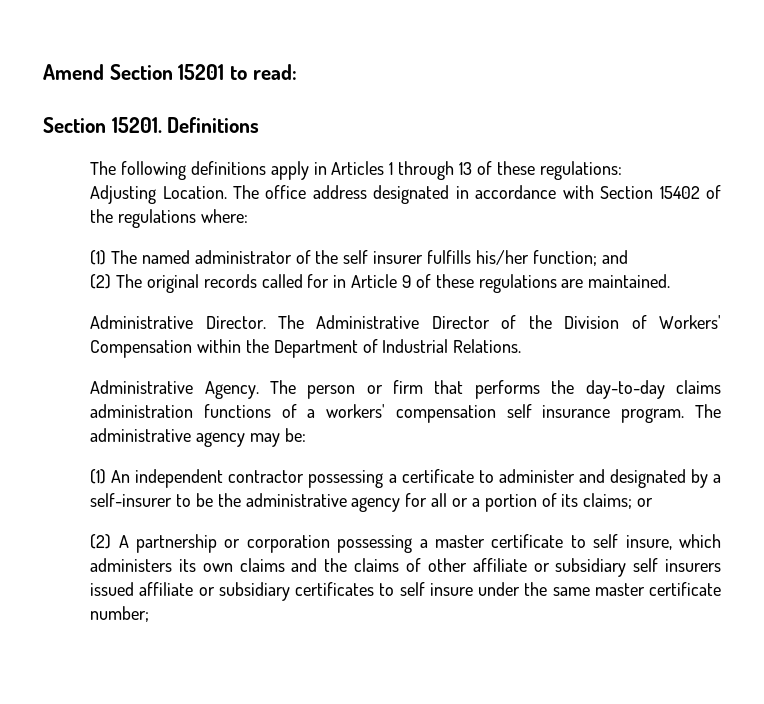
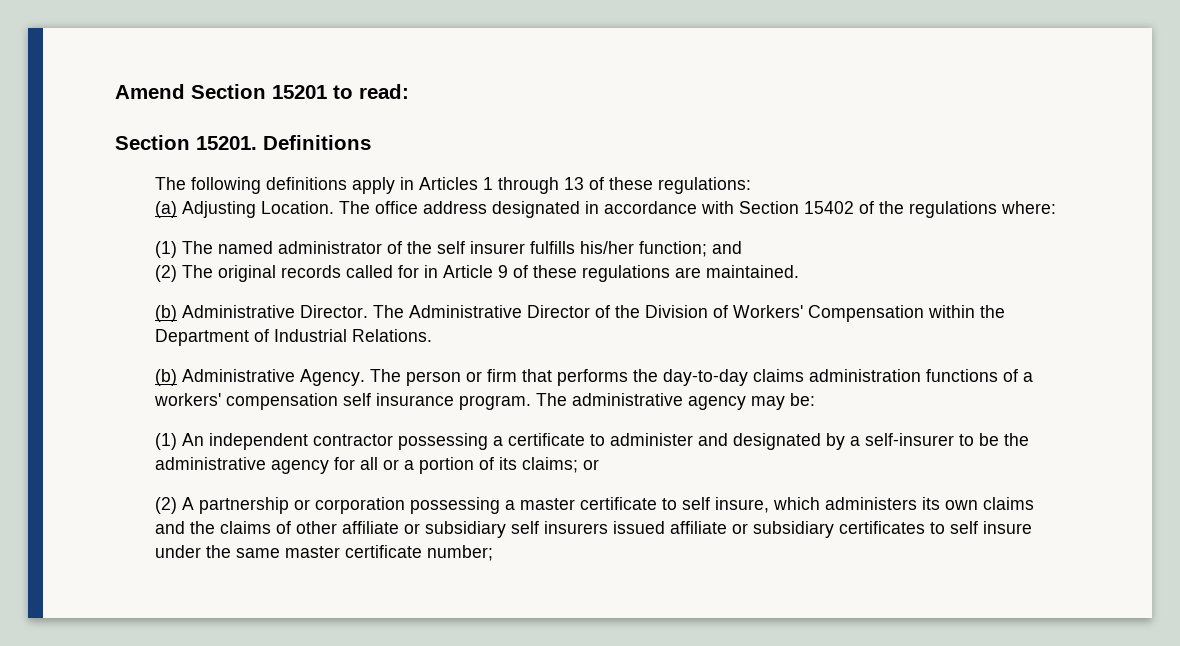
(622, 170) none -> [154,201,177,218] (a)
(671, 281) none -> [154,305,177,322] (b)
(522, 346) none -> [154,369,177,386] (b)

